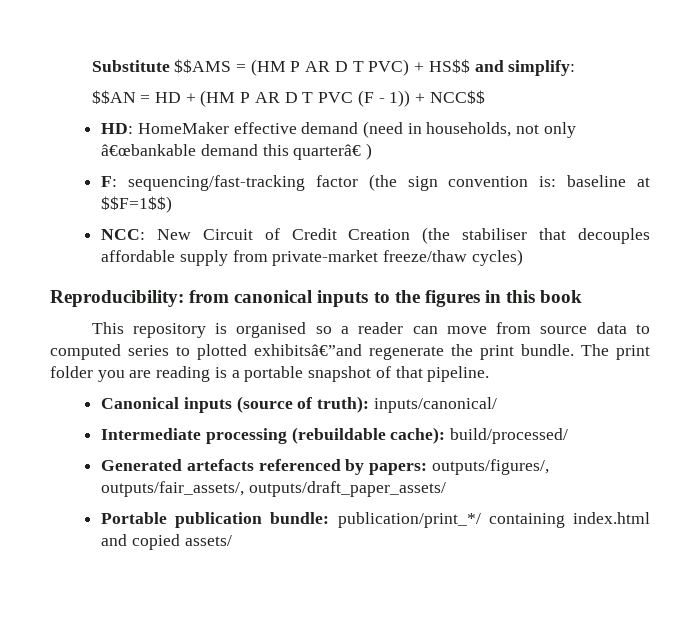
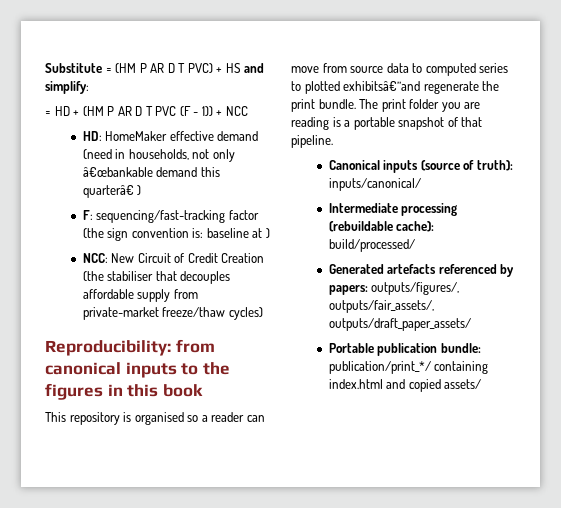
[174,59,232,73] $$AMS -> (102, 68) none
[428,59,470,73] HS$$ -> [225,63,241,73] HS
[91,90,136,104] $$AN -> (89, 87) none
[429,90,485,104] NCC$$ -> [225,106,248,116] NCC
[101,196,173,213] $$F=1$$) -> [265,228,270,238] )

